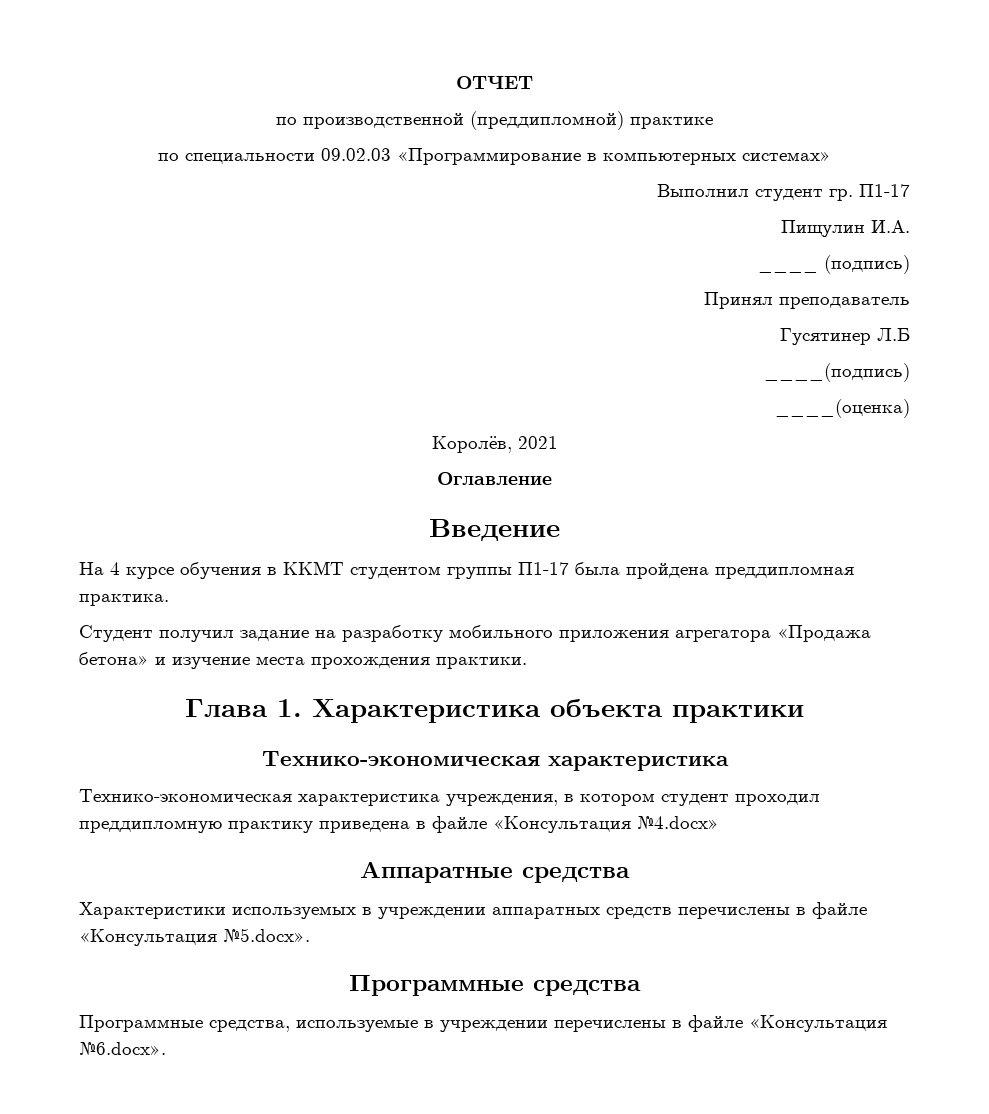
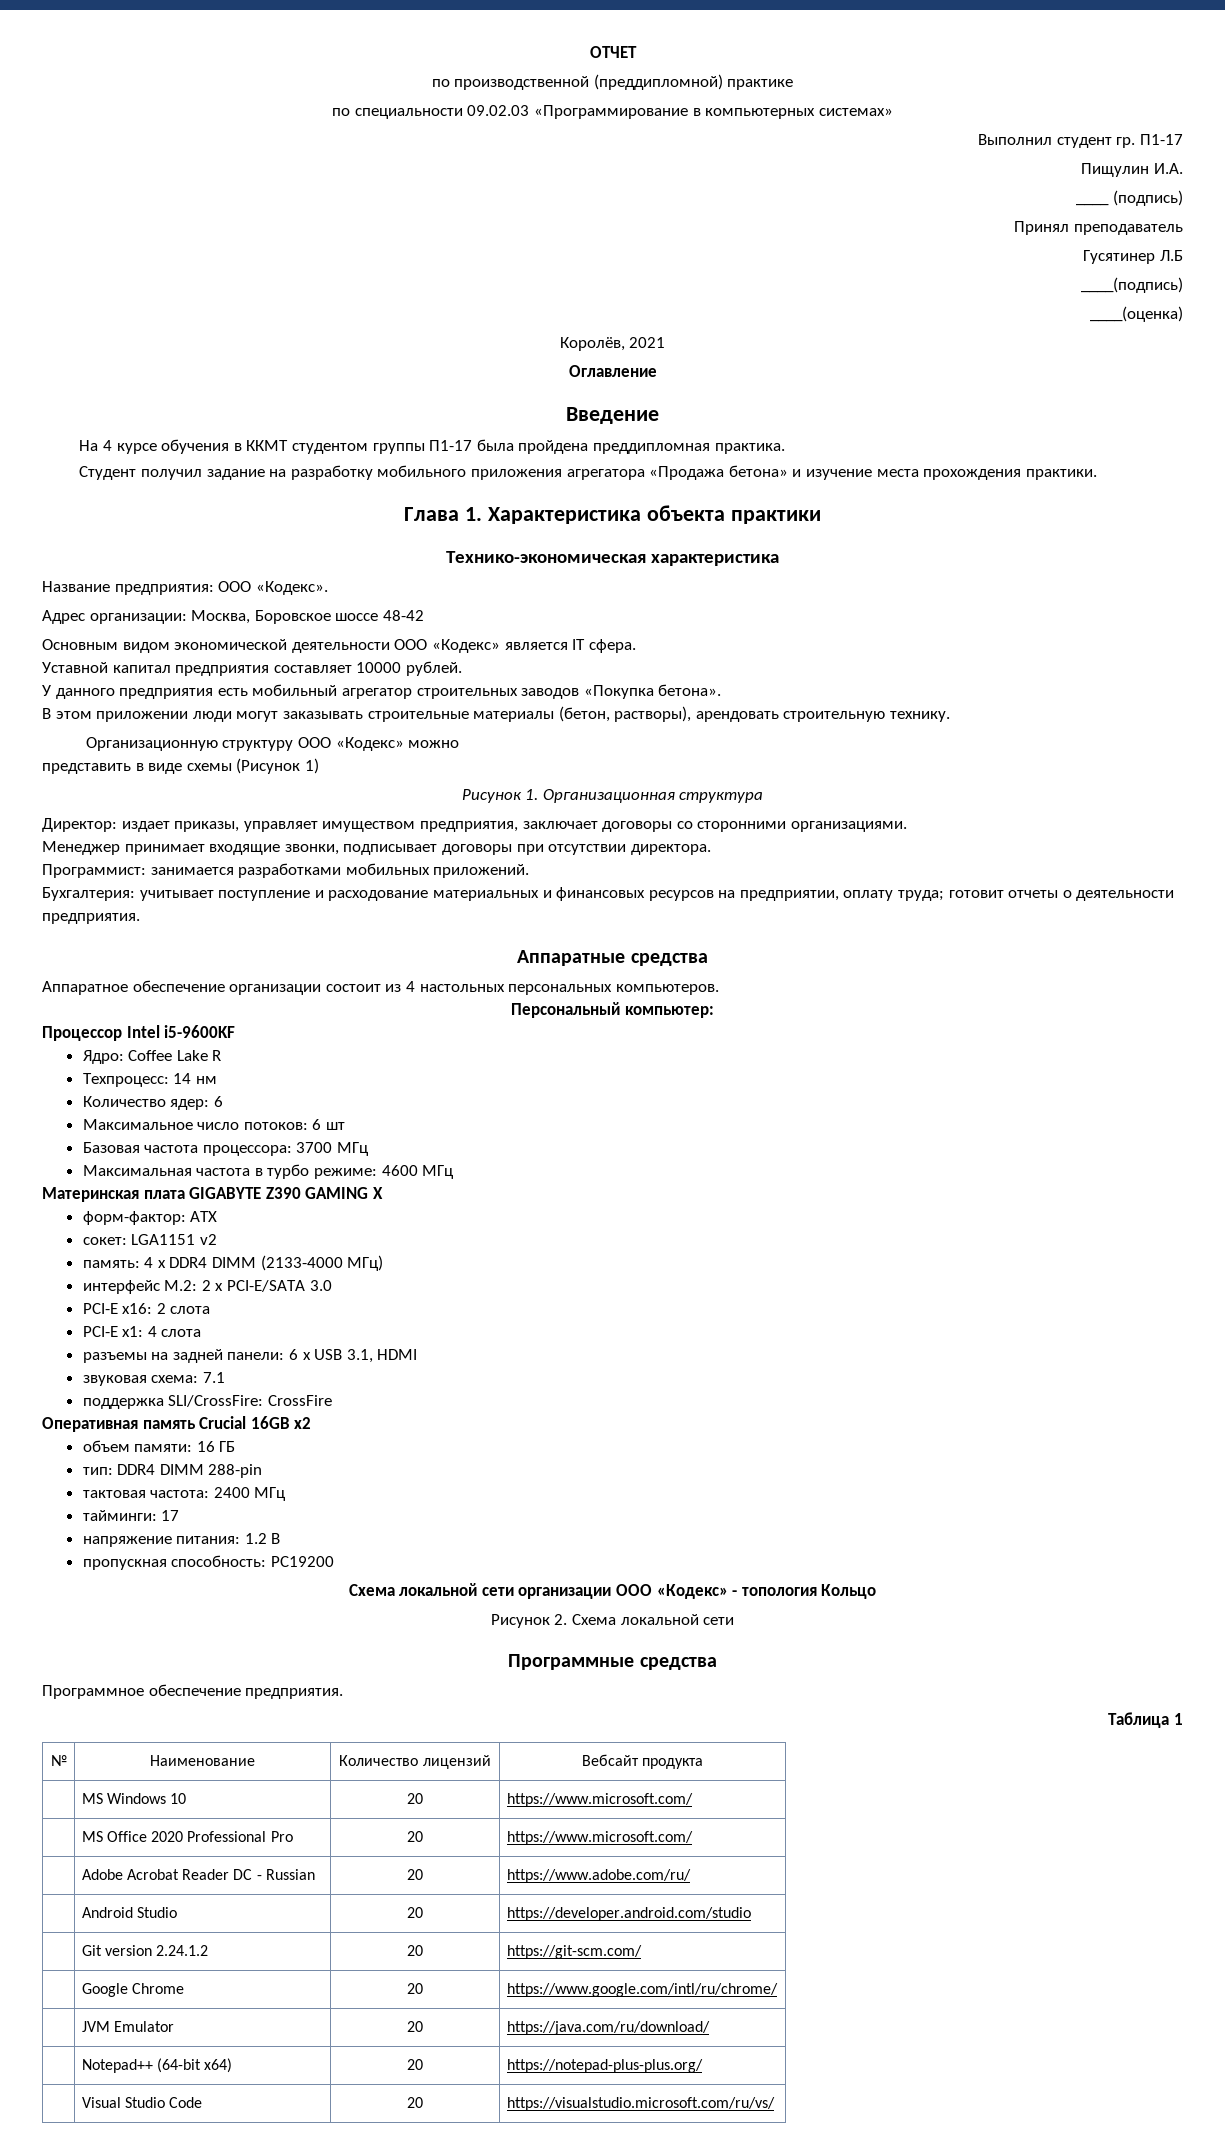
[79,789,820,806] [79,816,719,833] [360,861,630,883] [79,902,867,919] [79,928,310,946] [349,975,641,996] [79,1015,887,1032] [79,1042,166,1055] Технико-экономическая характеристика учреждения, в котором студент проходил преддипломную практику приведена в файле «Консультация №4.docx» // Аппаратные средства // Характеристики используемых в учреждении аппаратных средств перечислены в файле «Консультация №5.docx». // Программные средства // Программные средства, используемые в учреждении перечислены в файле «Консультация №6.docx». -> [42,581,328,595] [42,610,424,624] [42,639,636,653] [42,661,462,676] [42,684,722,699] [42,706,951,722] [85,737,460,751] [42,758,319,774] [461,789,764,803] [42,818,907,832] [42,841,711,855] [42,863,530,878] [42,887,1175,901] [42,913,140,924] [517,950,708,966] [42,980,719,995] [511,1002,714,1018] [42,1025,236,1041] [82,1050,222,1064] [82,1073,217,1087] [82,1096,223,1110] [82,1119,345,1130] [82,1142,368,1156] [82,1164,454,1179] [42,1187,383,1202] [82,1211,218,1225] [82,1234,217,1245] [82,1255,384,1271] [82,1280,332,1294] [82,1303,211,1314] [82,1326,202,1337] [82,1349,418,1363] [82,1372,225,1386] [82,1395,332,1409] [42,1416,312,1432] [82,1440,236,1452] [82,1464,263,1478] [82,1487,286,1501] [82,1510,180,1521] [82,1533,281,1547] [82,1555,334,1570] [348,1583,877,1599] [490,1614,735,1628] [508,1654,717,1670] [42,1684,344,1699] [1108,1712,1183,1728] [50,1755,67,1766] [150,1755,255,1766] [339,1755,491,1769] [581,1754,704,1769] [81,1793,187,1804] [407,1793,423,1804] [506,1793,693,1807] [81,1831,293,1842] [407,1831,423,1842] [506,1831,693,1845] [81,1869,315,1880] [407,1869,423,1880] [506,1869,691,1883] [81,1907,177,1918] [407,1907,423,1918] [506,1907,751,1921] [81,1945,209,1956] [407,1945,423,1956] [506,1945,642,1959] [81,1983,184,1997] [407,1983,423,1994] [506,1983,778,1997] [81,2021,174,2032] [407,2021,423,2032] [506,2021,710,2035] [81,2058,233,2073] [407,2059,423,2070] [506,2059,703,2073] [81,2097,203,2108] [407,2097,423,2108] [506,2097,775,2111] Название предприятия: ООО «Кодекс». // Адрес организации: Москва, Боровское шоссе 48-42 // Основным видом экономической деятельности ООО «Кодекс» является IT сфера. // Уставной капитал предприятия составляет 10000 рублей. // У данного предприятия есть мобильный агрегатор строительных заводов «Покупка бетона». // В этом приложении люди могут заказывать строительные материалы (бетон, растворы), арендовать строительную технику. // Организационную структуру ООО «Кодекс» можно // представить в виде схемы (Рисунок 1) // Рисунок 1. Организационная структура // Директор: издает приказы, управляет имуществом предприятия, заключает договоры со сторонними организациями. // Менеджер принимает входящие звонки, подписывает договоры при отсутствии директора. // Программист: занимается разработками мобильных приложений. // Бухгалтерия: учитывает поступление и расходование материальных и финансовых ресурсов на предприятии, оплату труда; готовит отчеты о деятельности предприятия. // Аппаратные средства // Аппаратное обеспечение организации состоит из 4 настольных персональных компьютеров. // Персональный компьютер: // Процессор Intel i5-9600KF // Ядро: Coffee Lake R // Техпроцесс: 14 нм // Количество ядер: 6 // Максимальное число потоков: 6 шт // Базовая частота процессора: 3700 МГц // Максимальная частота в турбо режиме: 4600 МГц // Материнская плата GIGABYTE Z390 GAMING X // форм-фактор: ATX // сокет: LGA1151 v2 // память: 4 x DDR4 DIMM (2133-4000 МГц) // интерфейс M.2: 2 x PCI-E/SATA 3.0 // PCI-E x16: 2 слота // PCI-E x1: 4 слота // разъемы на задней панели: 6 x USB 3.1, HDMI // звуковая схема: 7.1 // поддержка SLI/CrossFire: CrossFire // Оперативная память Crucial 16GB x2 // объем памяти: 16 ГБ // тип: DDR4 DIMM 288-pin // тактовая частота: 2400 МГц // тайминги: 17 // напряжение питания: 1.2 В // пропускная способность: PC19200 // Схема локальной сети организации ООО «Кодекс» - топология Кольцо // Рисунок 2. Схема локальной сети // Программные средства // Программное обеспечение предприятия. // Таблица 1 // № | Наименование | Количество лицензий | Вебсайт продукта // | MS Windows 10 | 20 | https://www.microsoft.com/ // | MS Office 2020 Professional Pro | 20 | https://www.microsoft.com/ // | Adobe Acrobat Reader DC - Russian | 20 | https://www.adobe.com/ru/ // | Android Studio | 20 | https://developer.android.com/studio // | Git version 2.24.1.2 | 20 | https://git-scm.com/ // | Google Chrome | 20 | https://www.google.com/intl/ru/chrome/ // | JVM Emulator | 20 | https://java.com/ru/download/ // | Notepad++ (64-bit x64) | 20 | https://notepad-plus-plus.org/ // | Visual Studio Code | 20 | https://visualstudio.microsoft.com/ru/vs/

